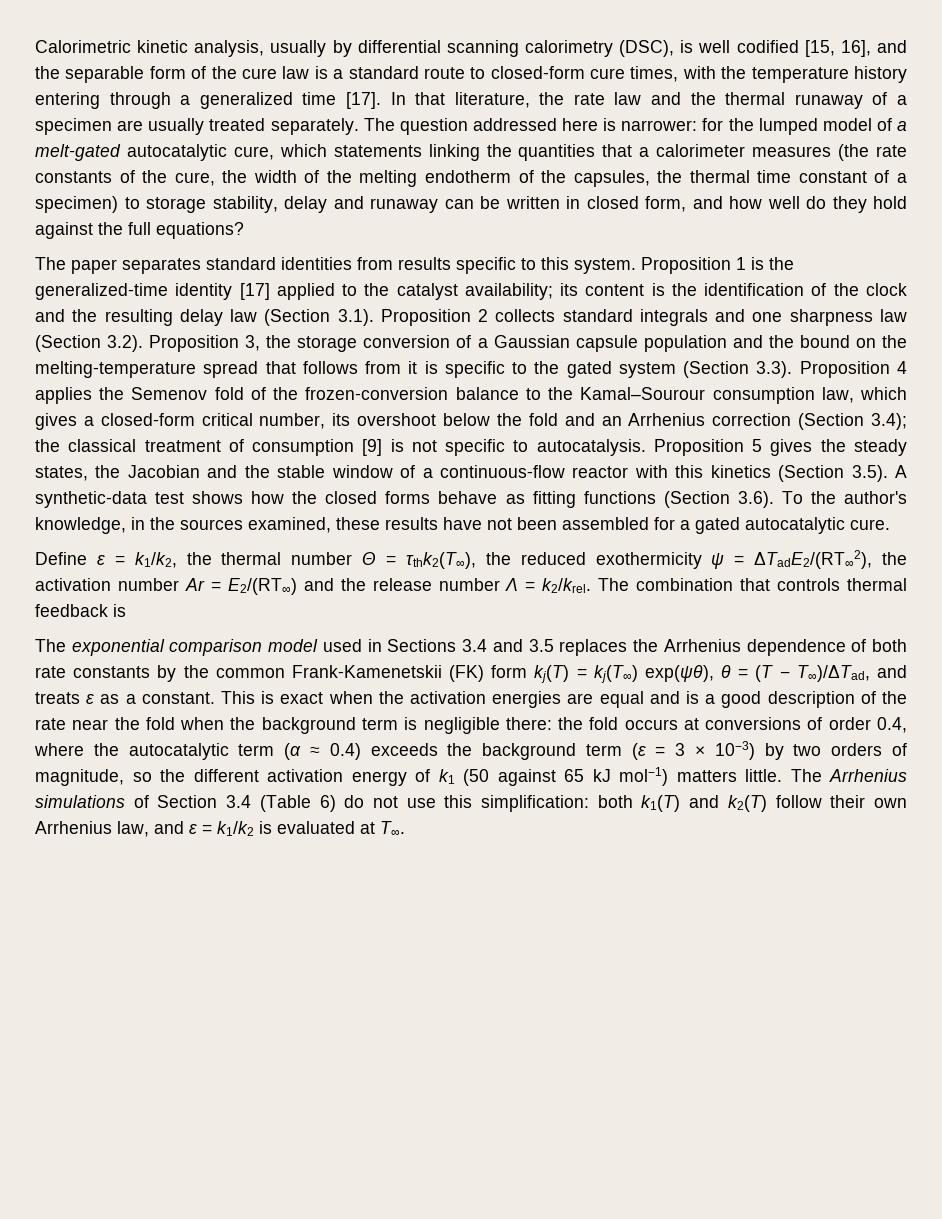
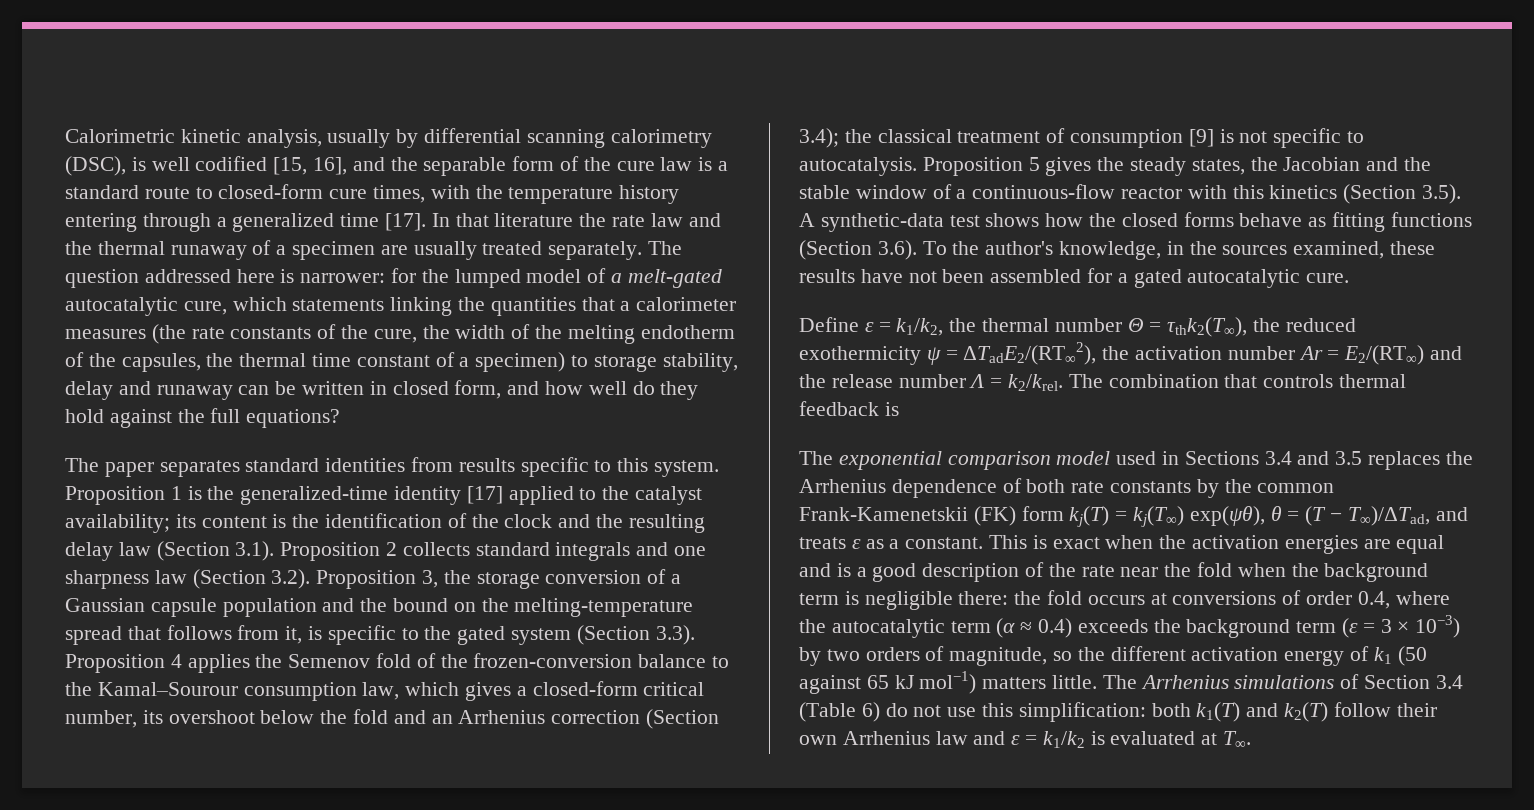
[454,92,530,108] literature, -> [494,213,574,227] literature
[408,361,418,374] it -> [285,626,303,644] it,
[117,821,149,837] law, -> [935,731,968,745] law

